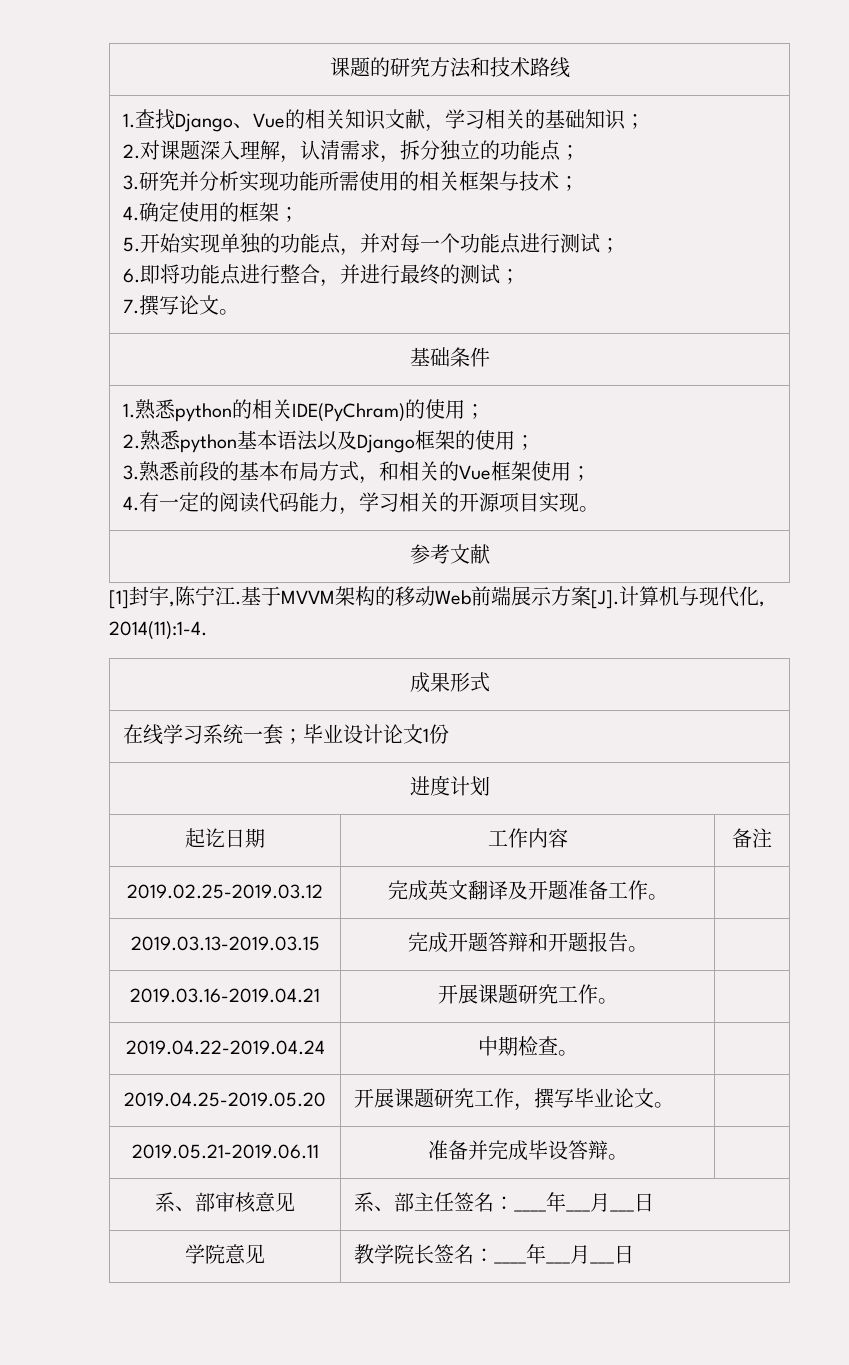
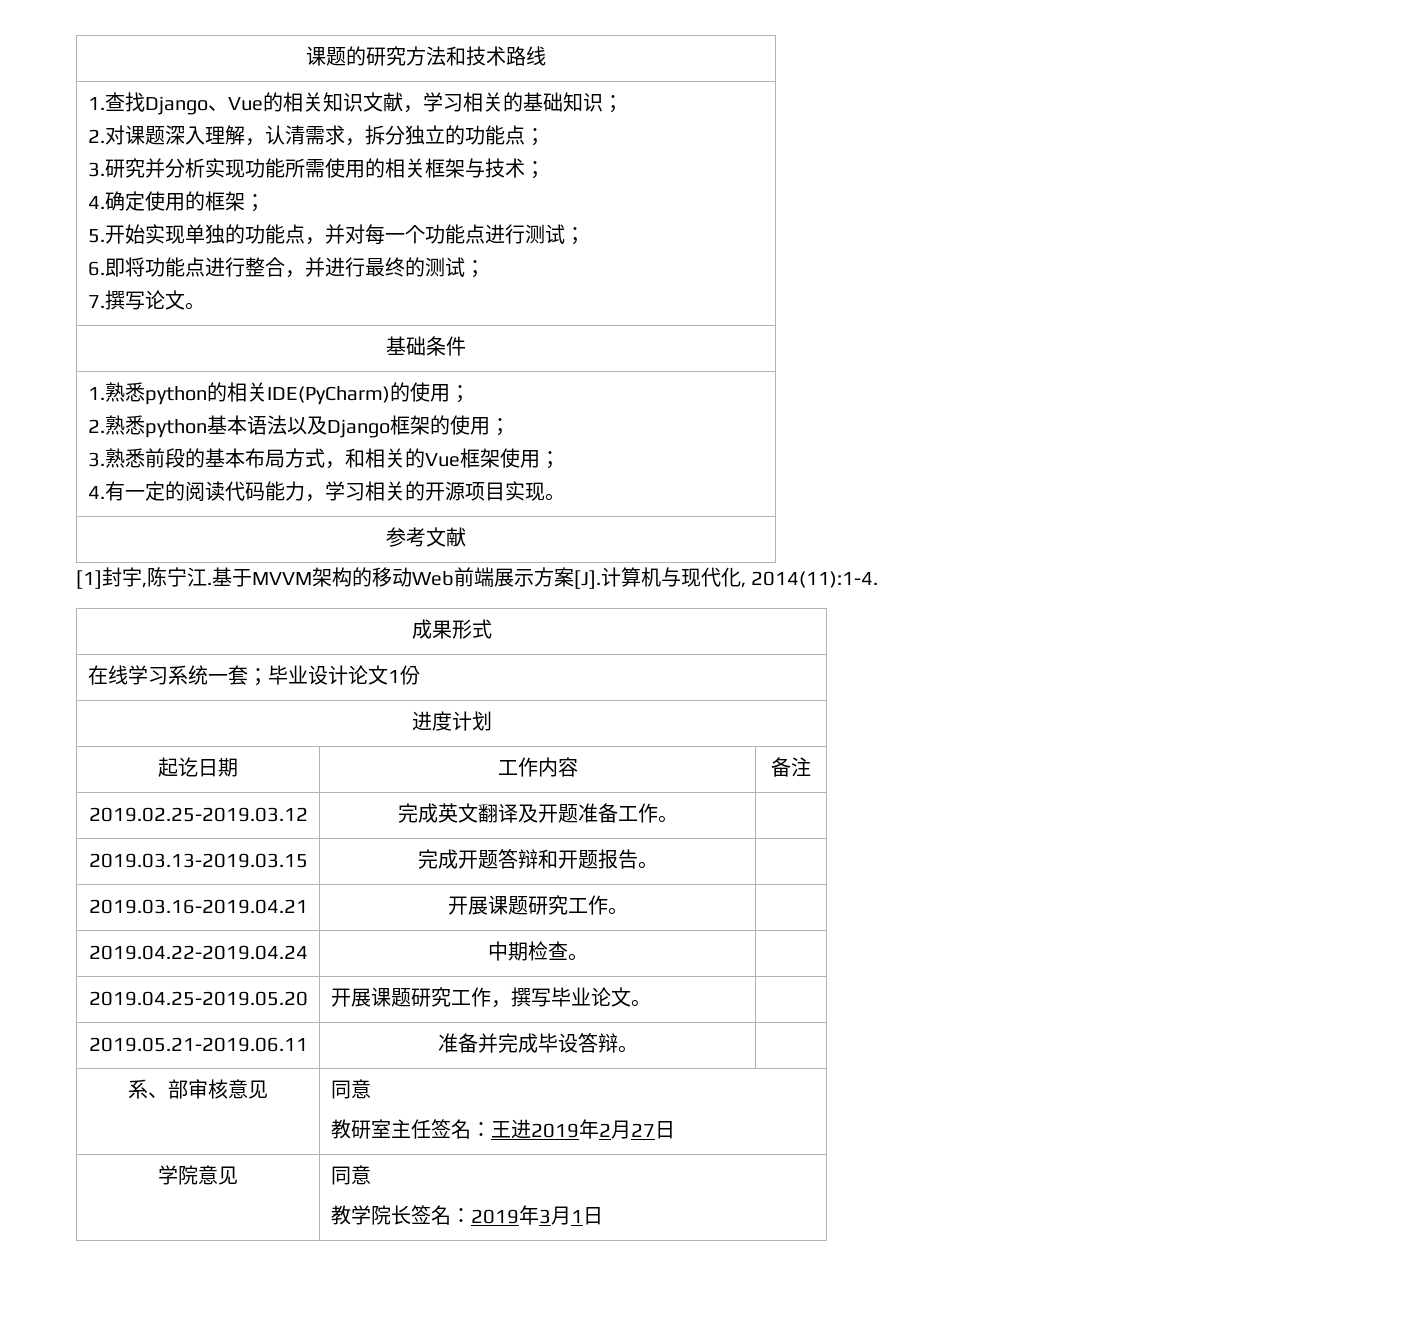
[292,403,406,422] IDE(PyChram) -> [266,386,390,405] IDE(PyCharm)
[354,1192,515,1212] [514,1192,635,1212] 系、部主任签名：____年___月___ -> [330,1079,371,1099] [330,1119,655,1139] 同意 // 教研室主任签名：王进2019年2月27
(265, 1254) none -> [330,1165,371,1185] 同意 //
[494,1244,615,1264] ____年___月___ -> [470,1205,583,1225] 2019年3月1

